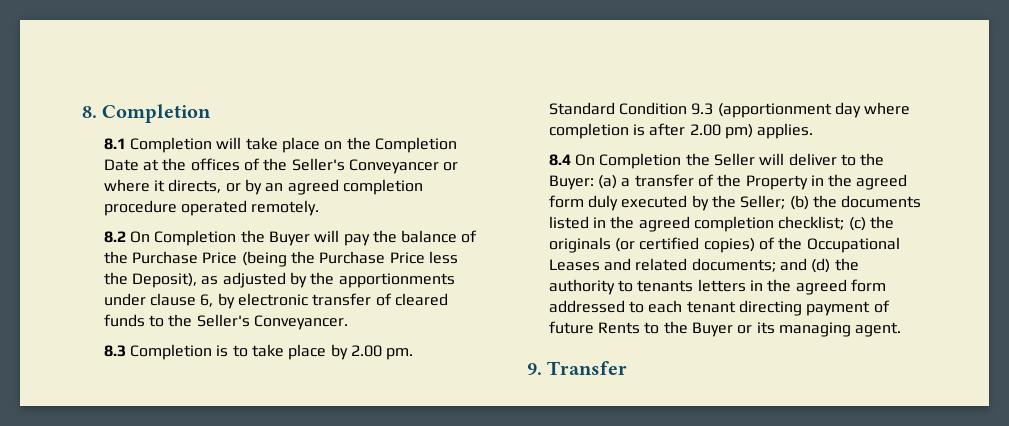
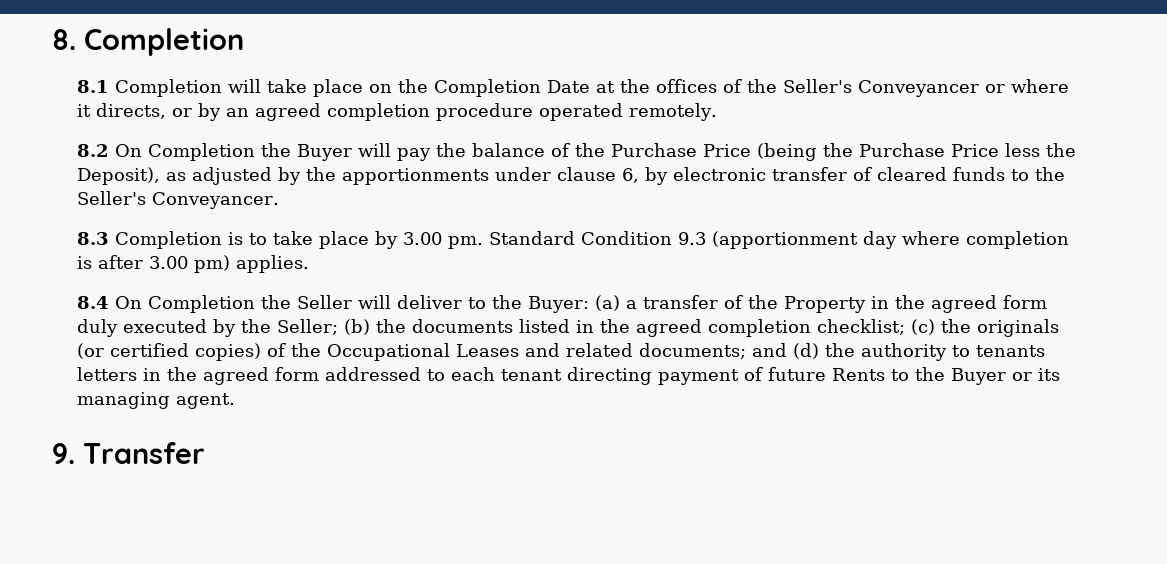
[350,345,382,357] 2.00 -> [403,232,443,245] 3.00
[689,124,721,136] 2.00 -> [149,256,189,269] 3.00

